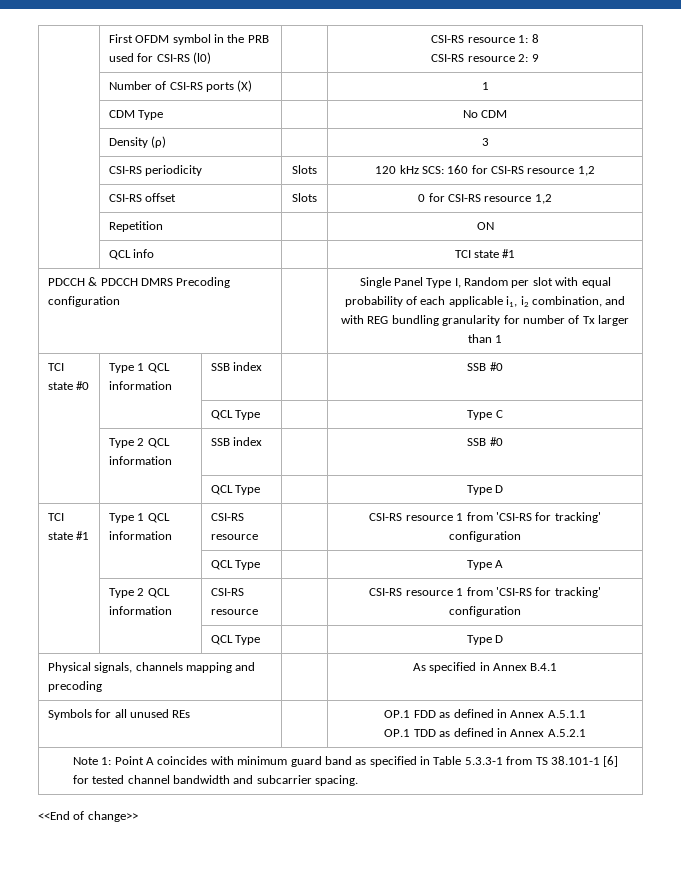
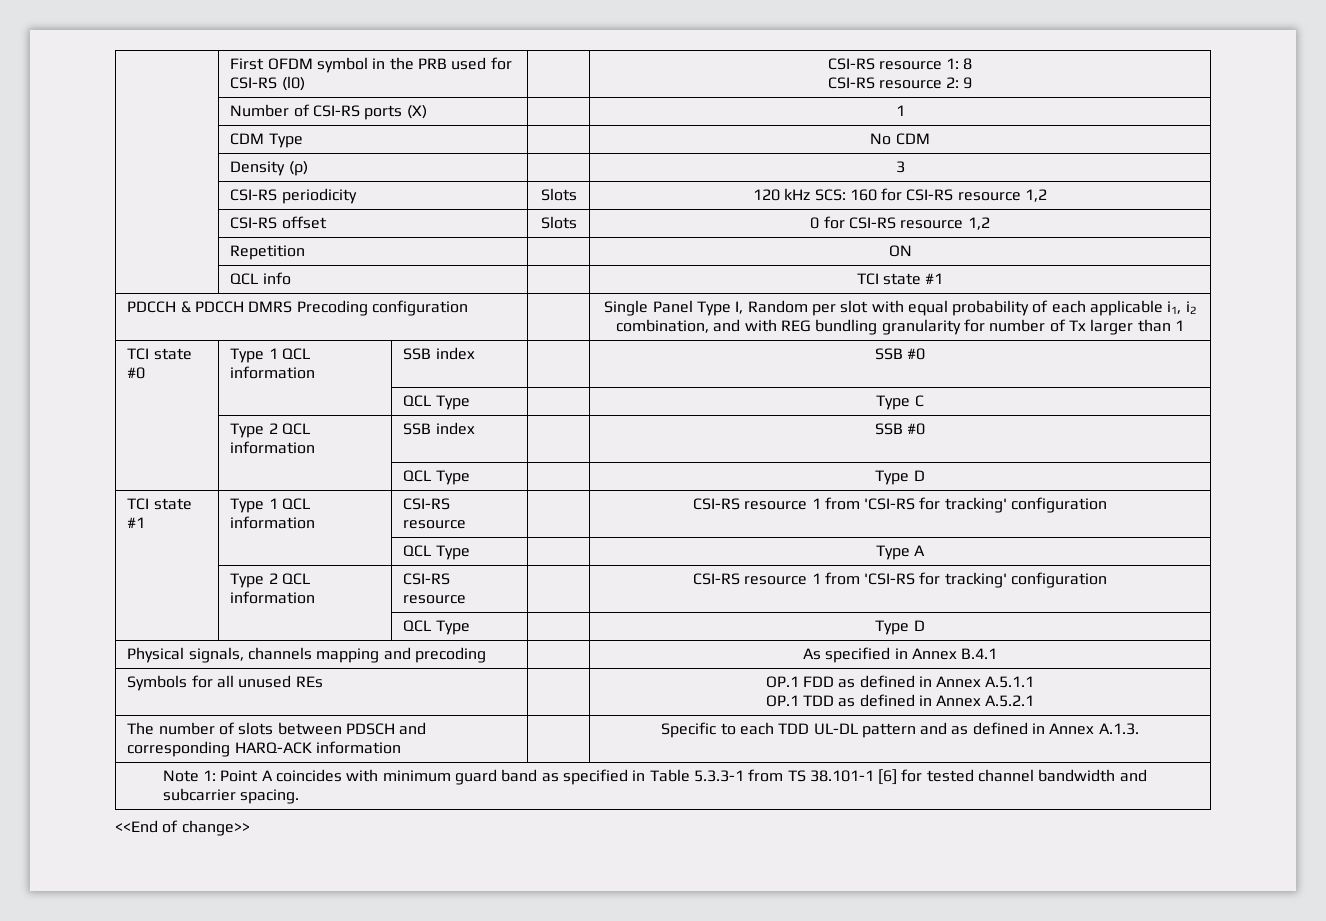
(586, 733) none -> [127,722,427,735] [127,741,401,757] [661,722,1139,738] // The number of slots between PDSCH and corresponding HARQ-ACK information | | Specific to each TDD UL-DL pattern and as defined in Annex A.1.3.

